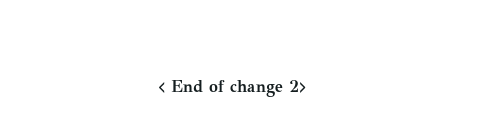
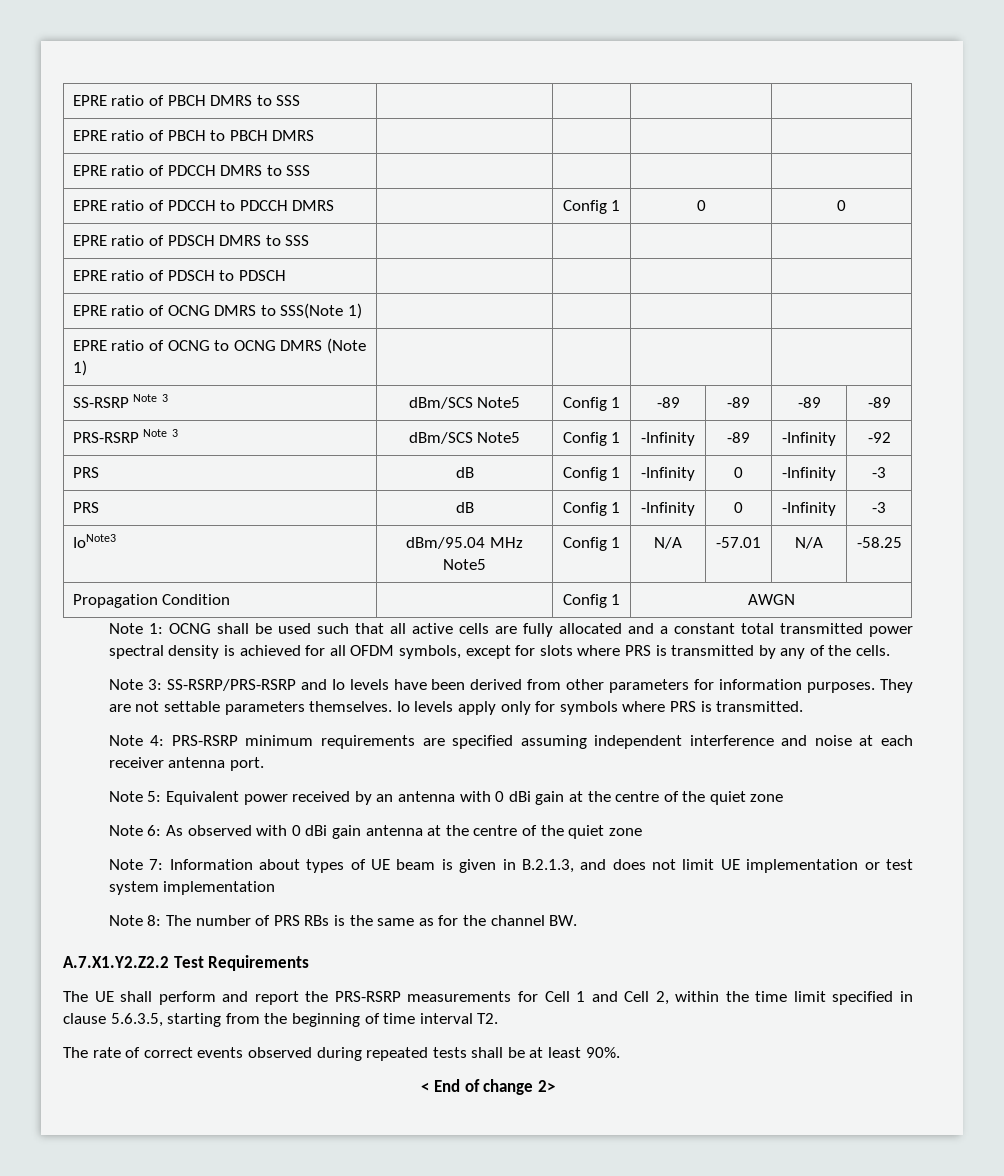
(156, 87) none -> [72,95,301,106] [72,130,315,141] [72,165,311,176] [72,200,335,211] [562,200,621,214] [696,200,706,211] [837,200,846,211] [72,235,310,246] [72,270,286,281] [72,303,363,319] [72,338,367,354] [72,360,87,376] [72,394,169,408] [408,397,521,409] [562,397,621,411] [656,397,680,408] [727,397,750,408] [797,397,821,408] [867,397,891,408] [72,429,179,443] [408,432,521,444] [562,432,621,446] [641,432,695,446] [727,432,750,443] [782,432,836,446] [867,432,891,443] [72,467,99,478] [455,467,474,478] [562,467,621,481] [641,467,695,481] [734,467,743,478] [782,467,836,481] [872,467,886,478] [72,502,99,513] [455,502,474,513] [562,502,621,516] [641,502,695,516] [734,502,743,513] [782,502,836,516] [872,502,886,513] [72,534,116,548] [406,537,523,549] [443,559,486,570] [562,537,621,551] [654,537,682,549] [716,537,761,548] [795,537,823,549] [856,537,902,548] [72,594,231,608] [562,594,621,608] [747,594,795,605] [108,623,913,637] [108,645,891,659] [108,679,914,693] [108,701,804,715] [108,735,913,749] [108,757,265,771] [108,791,784,805] [108,825,642,839] [108,859,914,873] [108,881,276,895] [108,915,578,926] [63,955,310,971] [63,991,913,1005] [63,1013,499,1027] [63,1047,620,1061] EPRE ratio of PBCH DMRS to SSS | | | | // EPRE ratio of PBCH to PBCH DMRS | | | | // EPRE ratio of PDCCH DMRS to SSS | | | | // EPRE ratio of PDCCH to PDCCH DMRS | | Config 1 | 0 | 0 // EPRE ratio of PDSCH DMRS to SSS | | | | // EPRE ratio of PDSCH to PDSCH | | | | // EPRE ratio of OCNG DMRS to SSS(Note 1) | | | | // EPRE ratio of OCNG to OCNG DMRS (Note 1) | | | | // SS-RSRP Note 3 | dBm/SCS Note5 | Config 1 | -89 | -89 | -89 | -89 // PRS-RSRP Note 3 | dBm/SCS Note5 | Config 1 | -Infinity | -89 | -Infinity | -92 // PRS | dB | Config 1 | -Infinity | 0 | -Infinity | -3 // PRS | dB | Config 1 | -Infinity | 0 | -Infinity | -3 // IoNote3 | dBm/95.04 MHz Note5 | Config 1 | N/A | -57.01 | N/A | -58.25 // Propagation Condition | | Config 1 | AWGN // Note 1: OCNG shall be used such that all active cells are fully allocated and a constant total transmitted power spectral density is achieved for all OFDM symbols, except for slots where PRS is transmitted by any of the cells. // Note 3: SS-RSRP/PRS-RSRP and Io levels have been derived from other parameters for information purposes. They are not settable parameters themselves. Io levels apply only for symbols where PRS is transmitted. // Note 4: PRS-RSRP minimum requirements are specified assuming independent interference and noise at each receiver antenna port. // Note 5: Equivalent power received by an antenna with 0 dBi gain at the centre of the quiet zone // Note 6: As observed with 0 dBi gain antenna at the centre of the quiet zone // Note 7: Information about types of UE beam is given in B.2.1.3, and does not limit UE implementation or test system implementation // Note 8: The number of PRS RBs is the same as for the channel BW. // A.7.X1.Y2.Z2.2 Test Requirements // The UE shall perform and report the PRS-RSRP measurements for Cell 1 and Cell 2, within the time limit specified in clause 5.6.3.5, starting from the beginning of time interval T2. // The rate of correct events observed during repeated tests shall be at least 90%. //

